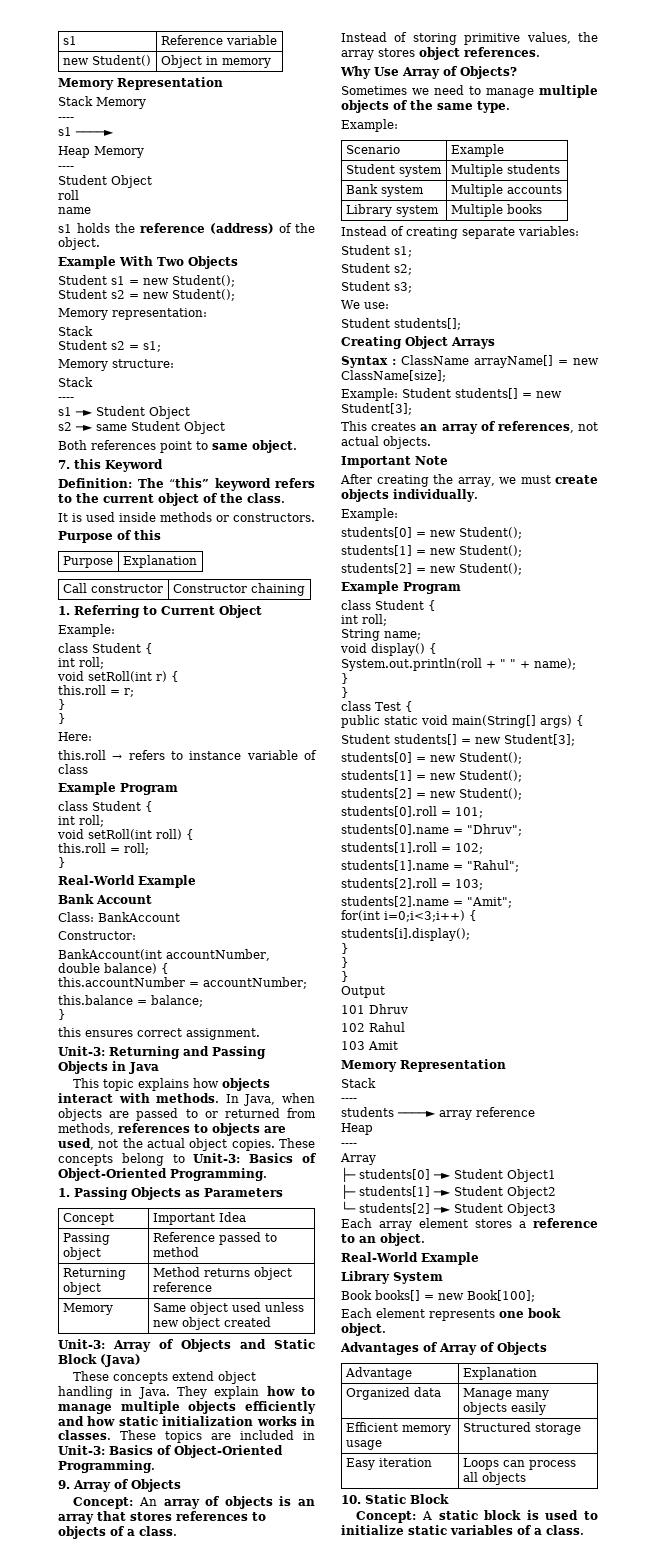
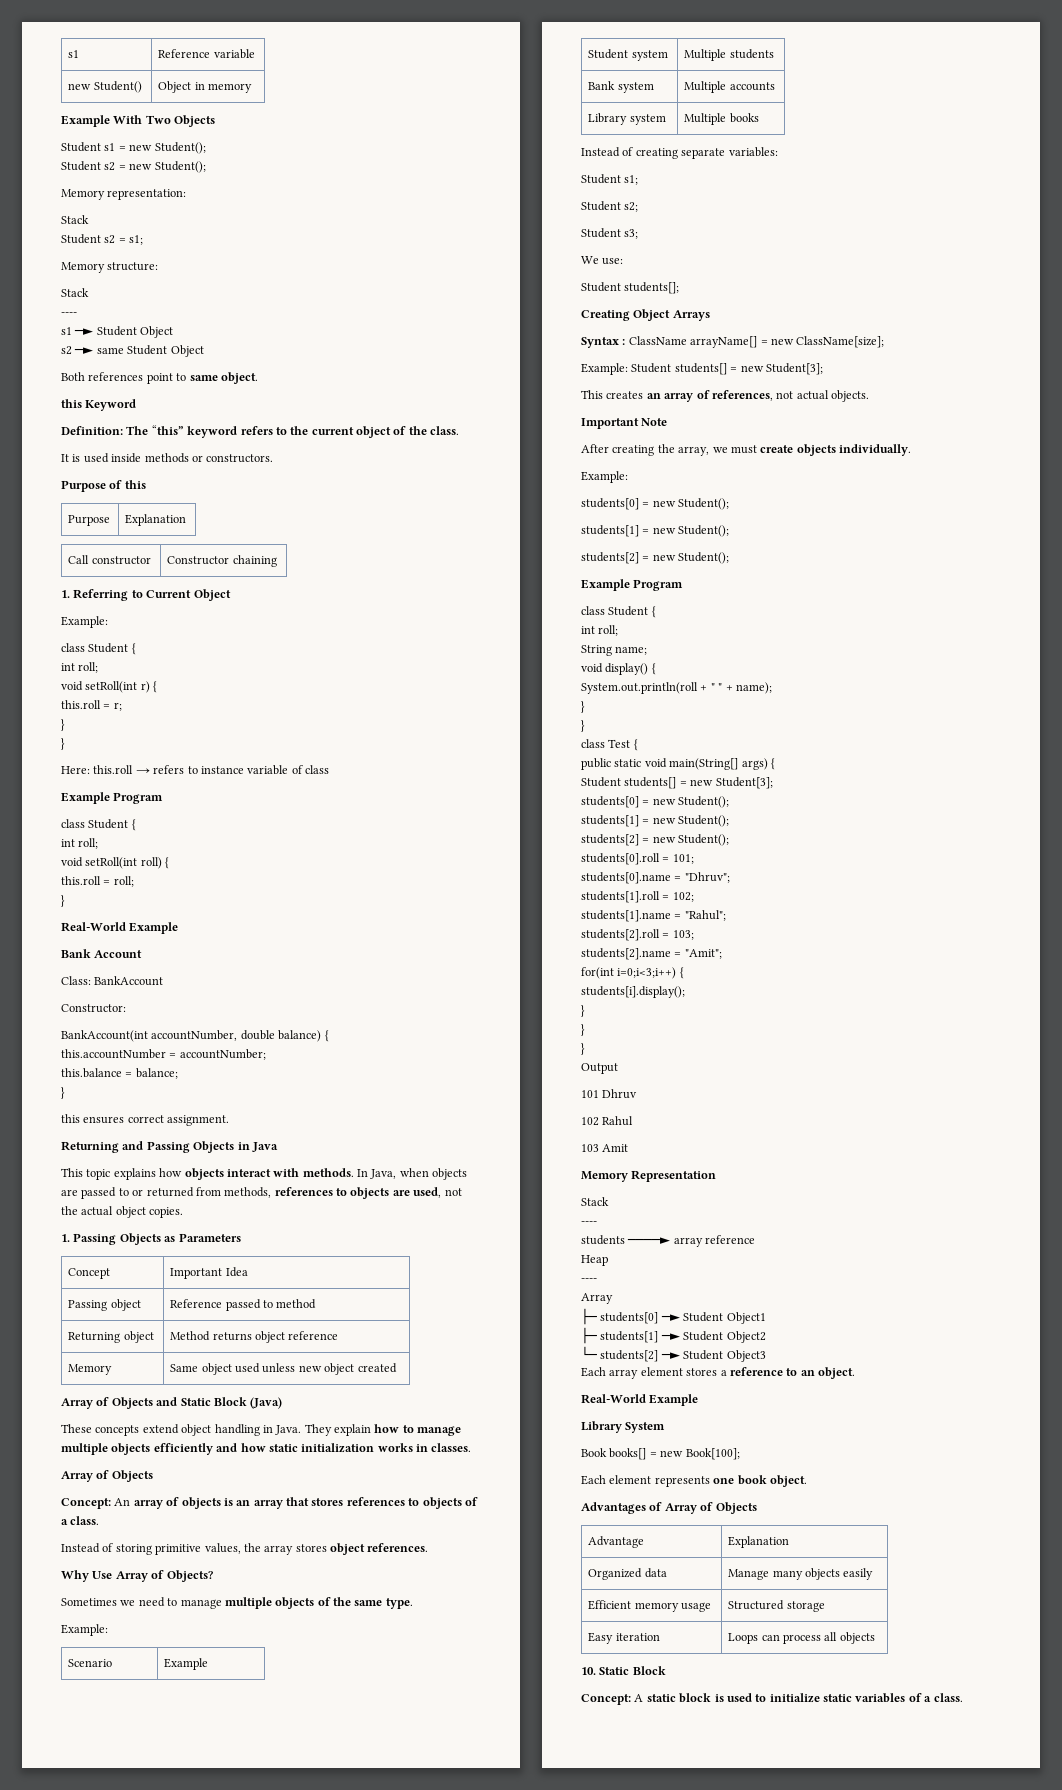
[58,77,223,90] [58,96,146,109] [58,117,74,121] [58,127,114,136] [58,146,144,158] [58,166,74,170] [58,175,152,188] [58,190,79,200] [58,207,91,214] [58,223,315,234] [58,237,100,250] // Memory Representation // Stack Memory // ---- // s1 ────► // Heap Memory // ---- // Student Object // roll // name // s1 holds the reference (address) of the object. -> (253, 88) none
[58,460,70,469] 7. -> (258, 378) none
(92, 736) // -> (90, 770) none
[58,1046,105,1056] Unit-3: -> (230, 1120) none
[279,1138,315,1148] [58,1153,316,1166] [58,1168,267,1181] These concepts belong to Unit-3: Basics of Object-Oriented Programming. -> (184, 1212) none
[58,1339,105,1349] Unit-3: -> (397, 1368) none
[120,1430,315,1443] [58,1445,283,1458] [58,1460,155,1473] [58,1480,70,1489] These topics are included in Unit-3: Basics of Object-Oriented Programming. // 9. -> (472, 1447) //

